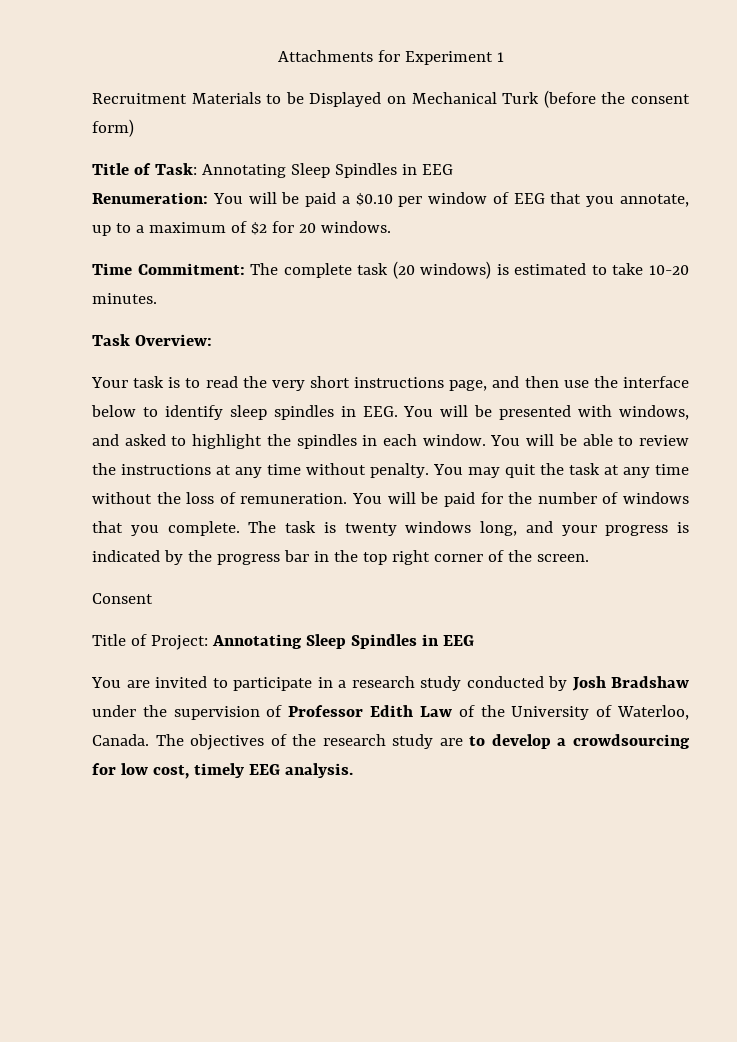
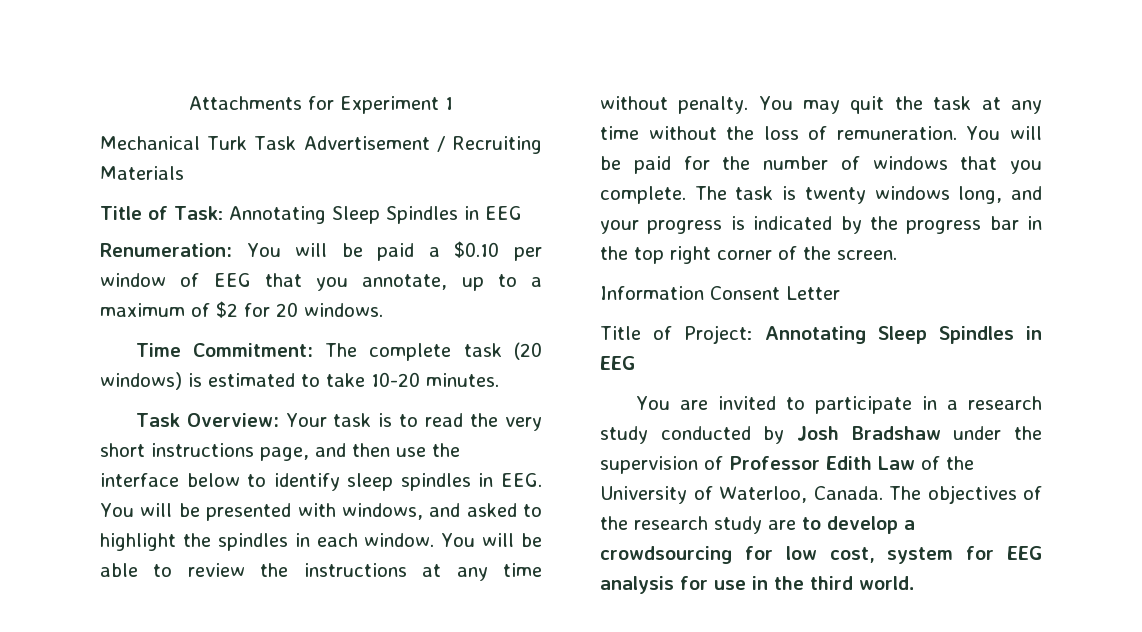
[92,90,691,108] [92,119,134,137] Recruitment Materials to be Displayed on Mechanical Turk (before the consent form) -> [100,136,542,154] [100,166,184,180] Mechanical Turk Task Advertisement / Recruiting Materials
(212, 340) // -> (279, 420) none
(589, 558) none -> [600,286,704,300] Information
(153, 598) none -> [786,286,840,300] Letter
[193,763,353,778] timely EEG analysis. -> [887,546,1042,564] [600,576,915,594] system for EEG analysis for use in the third world.

